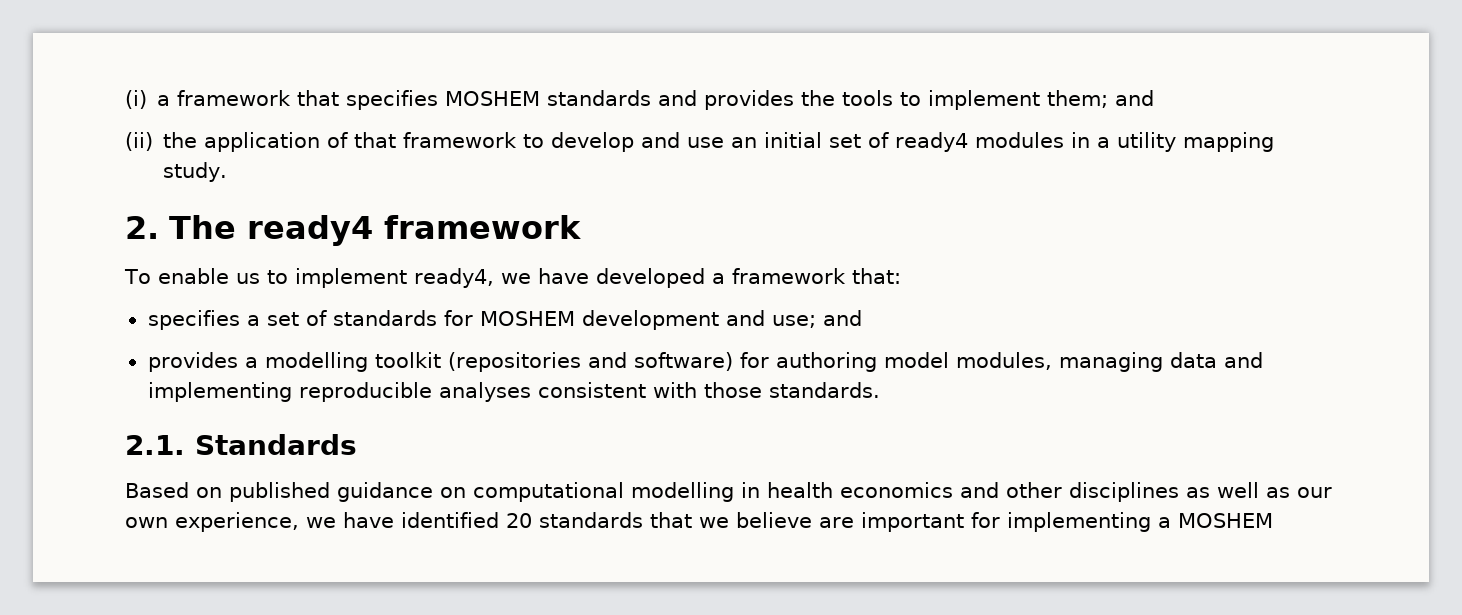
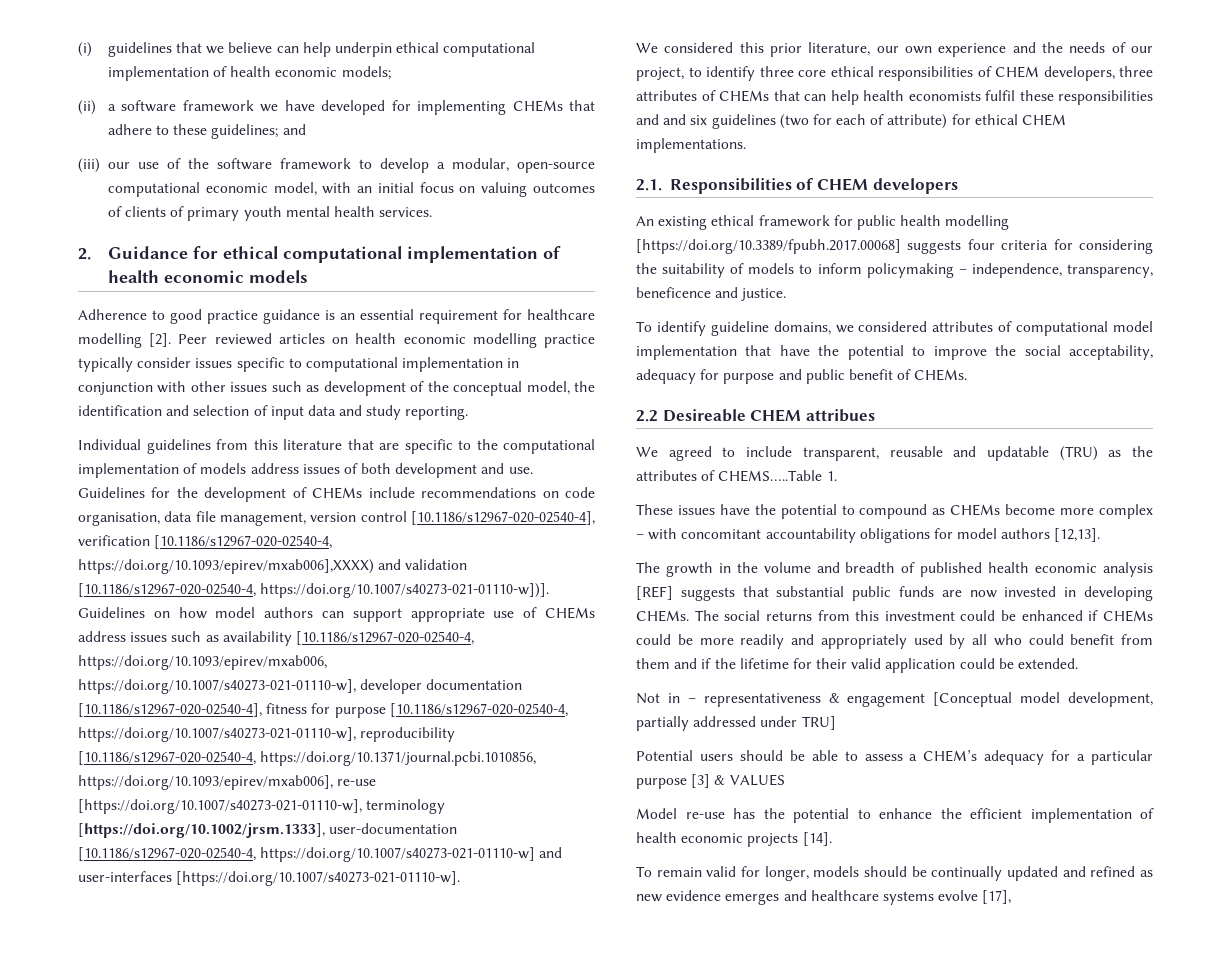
[157,90,1155,110] [125,132,1275,152] [163,162,228,182] [125,215,582,246] [124,268,901,288] [147,310,862,330] [147,352,1263,372] [147,382,880,402] [125,434,358,455] [125,482,1332,502] [125,512,1273,532] a framework that specifies MOSHEM standards and provides the tools to implement them; and // (ii) the application of that framework to develop and use an initial set of ready4 modules in a utility mapping study. // 2. The ready4 framework // To enable us to implement ready4, we have developed a framework that: // specifies a set of standards for MOSHEM development and use; and // provides a modelling toolkit (repositories and software) for authoring model modules, managing data and implementing reproducible analyses consistent with those standards. // 2.1. Standards // Based on published guidance on computational modelling in health economics and other disciplines as well as our own experience, we have identified 20 standards that we believe are important for implementing a MOSHEM -> [107,42,536,57] [107,66,391,81] [78,100,595,115] [107,124,306,139] [78,158,595,173] [107,182,595,197] [107,206,433,221] [78,246,561,263] [107,270,308,283] [78,309,595,324] [78,333,595,348] [78,357,520,372] [78,381,595,396] [78,405,469,420] [78,439,595,454] [78,463,533,478] [78,487,595,502] [78,511,595,526] [78,535,333,549] [78,559,468,574] [78,583,550,598] [78,607,595,622] [78,631,474,646] [78,655,327,670] [78,679,523,694] [78,703,568,718] [78,727,456,742] [78,751,537,766] [78,775,377,790] [78,799,446,814] [78,823,458,838] [78,847,563,862] [78,871,461,886] [636,42,1153,57] [636,66,1153,81] [636,90,1153,105] [636,114,1067,129] [636,138,746,153] [636,178,958,194] [636,215,1010,230] [636,239,1153,254] [636,263,1153,278] [636,287,787,301] [636,321,1153,336] [636,345,1153,360] [636,369,968,384] [636,409,875,422] [636,446,1153,461] [636,470,837,482] [636,504,1153,519] [636,528,1101,543] [636,562,1153,577] [636,586,1153,601] [636,610,1153,622] [636,634,1153,649] [636,658,1079,673] [636,692,1153,707] [636,716,836,731] [636,750,1153,765] [636,774,785,789] [636,808,1154,823] [636,832,832,847] [636,866,1153,881] [636,890,1012,905] guidelines that we believe can help underpin ethical computational implementation of health economic models; // (ii) a software framework we have developed for implementing CHEMs that adhere to these guidelines; and // (iii) our use of the software framework to develop a modular, open-source computational economic model, with an initial focus on valuing outcomes of clients of primary youth mental health services. // 2. Guidance for ethical computational implementation of health economic models // Adherence to good practice guidance is an essential requirement for healthcare modelling [2]. Peer reviewed articles on health economic modelling practice typically consider issues specific to computational implementation in conjunction with other issues such as development of the conceptual model, the identification and selection of input data and study reporting. // Individual guidelines from this literature that are specific to the computational implementation of models address issues of both development and use. Guidelines for the development of CHEMs include recommendations on code organisation, data file management, version control [10.1186/s12967-020-02540-4], verification [10.1186/s12967-020-02540-4, https://doi.org/10.1093/epirev/mxab006],XXXX) and validation [10.1186/s12967-020-02540-4, https://doi.org/10.1007/s40273-021-01110-w])]. Guidelines on how model authors can support appropriate use of CHEMs address issues such as availability [10.1186/s12967-020-02540-4, https://doi.org/10.1093/epirev/mxab006, https://doi.org/10.1007/s40273-021-01110-w], developer documentation [10.1186/s12967-020-02540-4], fitness for purpose [10.1186/s12967-020-02540-4, https://doi.org/10.1007/s40273-021-01110-w], reproducibility [10.1186/s12967-020-02540-4, https://doi.org/10.1371/journal.pcbi.1010856, https://doi.org/10.1093/epirev/mxab006], re-use [https://doi.org/10.1007/s40273-021-01110-w], terminology [https://doi.org/10.1002/jrsm.1333], user-documentation [10.1186/s12967-020-02540-4, https://doi.org/10.1007/s40273-021-01110-w] and user-interfaces [https://doi.org/10.1007/s40273-021-01110-w]. // We considered this prior literature, our own experience and the needs of our project, to identify three core ethical responsibilities of CHEM developers, three attributes of CHEMs that can help health economists fulfil these responsibilities and and six guidelines (two for each of attribute) for ethical CHEM implementations. // 2.1. Responsibilities of CHEM developers // An existing ethical framework for public health modelling [https://doi.org/10.3389/fpubh.2017.00068] suggests four criteria for considering the suitability of models to inform policymaking – independence, transparency, beneficence and justice. // To identify guideline domains, we considered attributes of computational model implementation that have the potential to improve the social acceptability, adequacy for purpose and public benefit of CHEMs. // 2.2 Desireable CHEM attribues // We agreed to include transparent, reusable and updatable (TRU) as the attributes of CHEMS…..Table 1. // These issues have the potential to compound as CHEMs become more complex – with concomitant accountability obligations for model authors [12,13]. // The growth in the volume and breadth of published health economic analysis [REF] suggests that substantial public funds are now invested in developing CHEMs. The social returns from this investment could be enhanced if CHEMs could be more readily and appropriately used by all who could benefit from them and if the lifetime for their valid application could be extended. // Not in – representativeness & engagement [Conceptual model development, partially addressed under TRU] // Potential users should be able to assess a CHEM’s adequacy for a particular purpose [3] & VALUES // Model re-use has the potential to enhance the efficient implementation of health economic projects [14]. // To remain valid for longer, models should be continually updated and refined as new evidence emerges and healthcare systems evolve [17],

